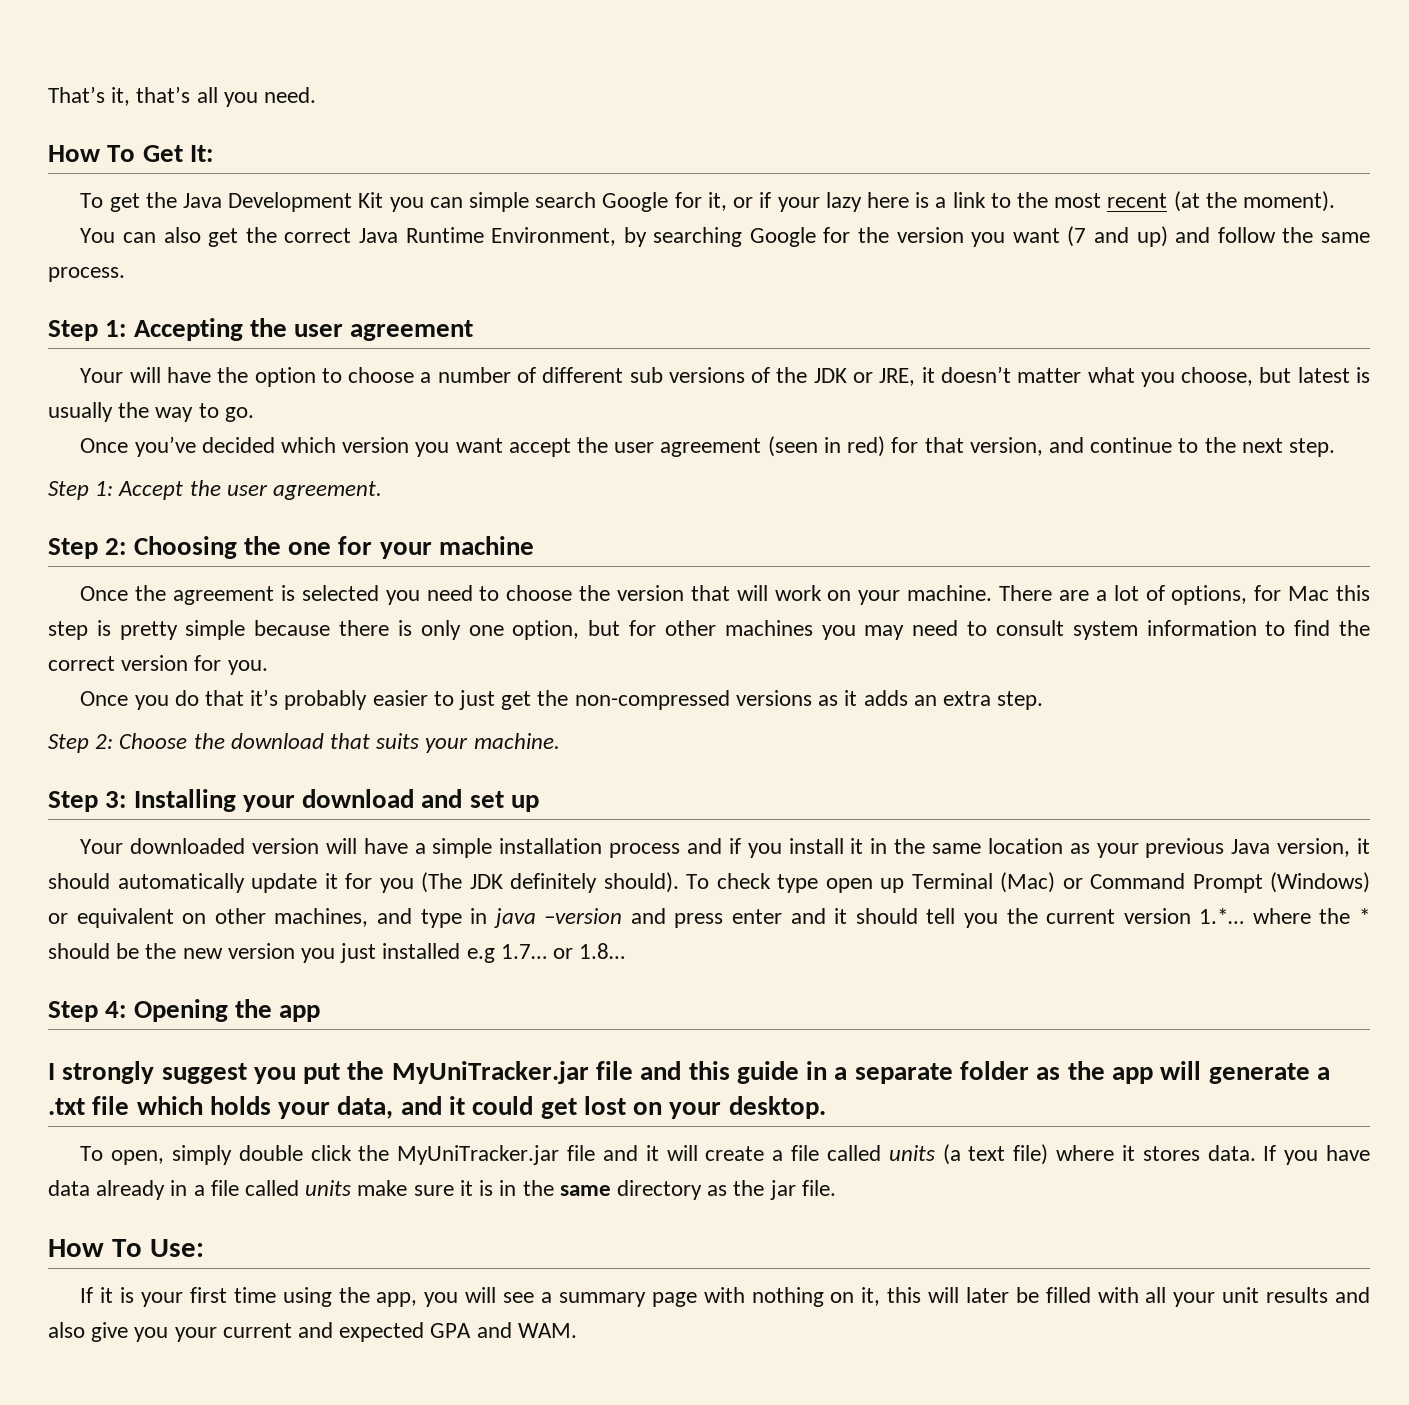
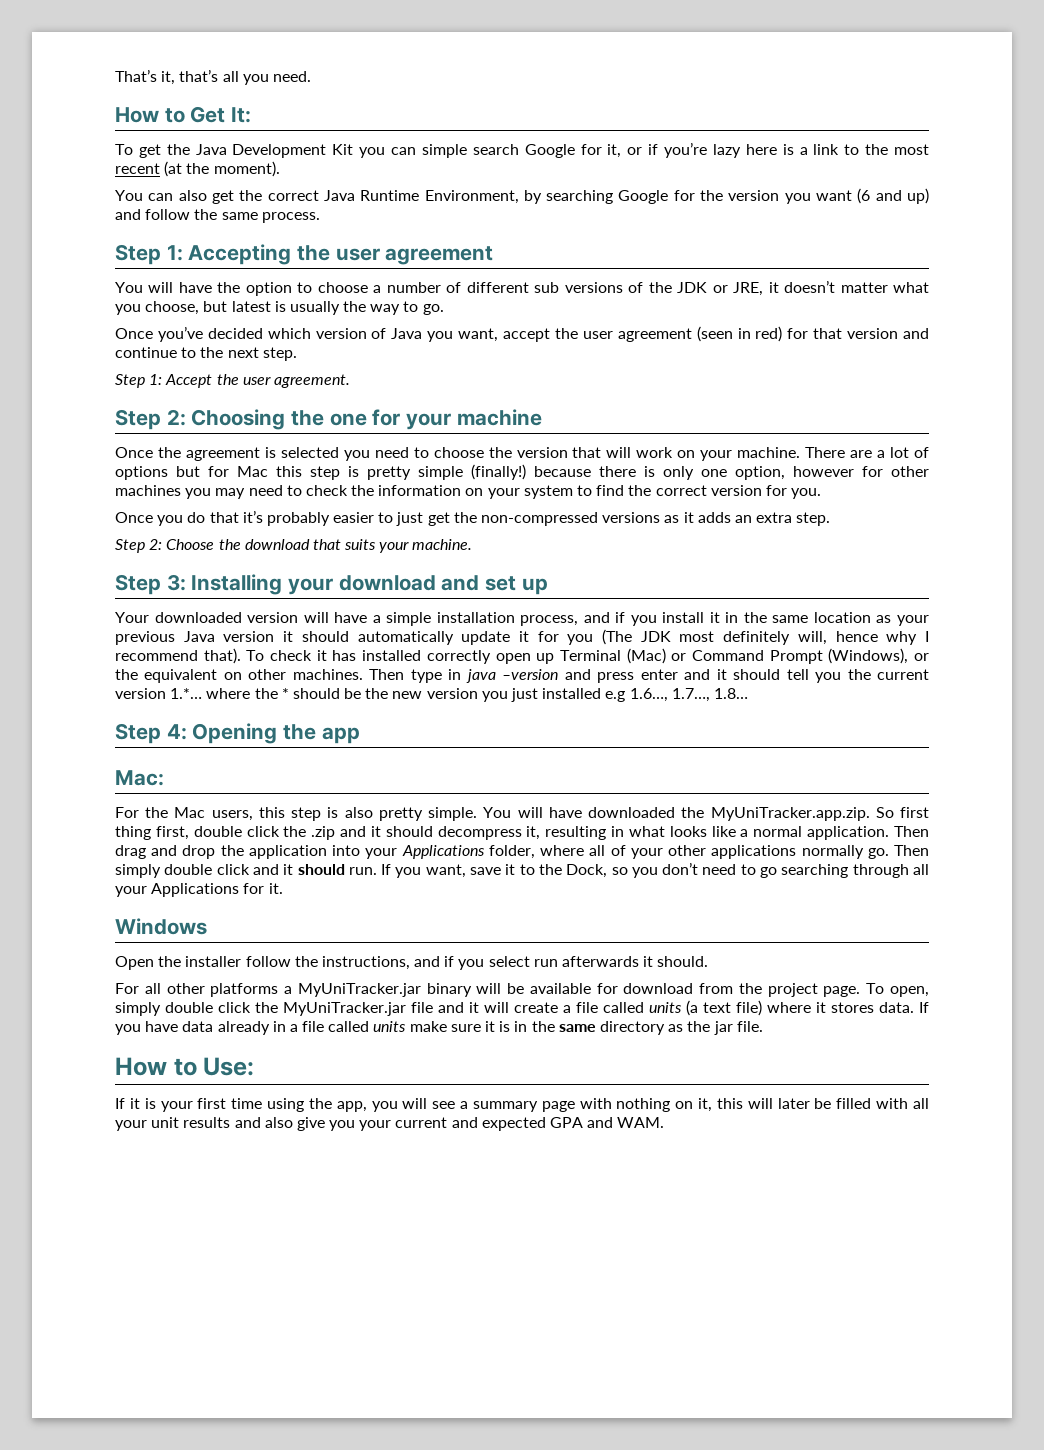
[107,145,136,162] To -> [164,108,185,123] to
[777,197,820,212] your -> [664,142,708,158] you’re
[1067,226,1087,247] (7 -> [857,188,871,204] (6
[80,368,124,383] Your -> [115,282,143,293] You
[415,438,503,457] you want -> [371,328,499,342] of Java you want,
[969,437,1043,456] version, -> [847,328,899,339] version
[1171,585,1248,605] options, -> [115,466,200,480] options but
(246, 630) none -> [471,464,526,480] (finally!)
[588,620,621,636] but -> [793,466,854,477] however
[995,620,1257,640] consult system information -> [305,485,573,499] check the information on your system
[609,843,681,858] process -> [520,615,579,626] process,
[1277,838,1351,857] version, -> [223,631,275,642] version
[510,872,818,893] definitely should). To check type -> [679,631,930,645] [115,648,491,664] most definitely will, hence why I recommend that). To check it has installed correctly
[1270,872,1370,893] [48,913,68,924] (Windows) or -> [828,648,929,664] [115,669,138,680] (Windows), or the
[274,908,412,927] machines, and -> [292,669,405,680] machines. Then
[500,944,574,959] 1.7… or -> [629,688,710,702] 1.6…, 1.7…,
[48,1061,1330,1084] [48,1096,826,1119] I strongly suggest you put the MyUniTracker.jar file and this guide in a separate folder as the app will generate a .txt file which holds your data, and it could get lost on your desktop. // -> [115,770,164,786] [115,807,930,821] [115,826,930,840] [115,845,930,859] [115,862,930,878] [115,883,283,897] [115,918,207,935] [115,956,709,970] [115,983,861,997] Mac: // For the Mac users, this step is also pretty simple. You will have downloaded the MyUniTracker.app.zip. So first thing first, double click the .zip and it should decompress it, resulting in what looks like a normal application. Then drag and drop the application into your Applications folder, where all of your other applications normally go. Then simply double click and it should run. If you want, save it to the Dock, so you don’t need to go searching through all your Applications for it. // Windows // Open the installer follow the instructions, and if you select run afterwards it should. // For all other platforms a MyUniTracker.jar binary will be available for download from the project page.
[111,1239,142,1257] To -> [173,1058,197,1076] to

